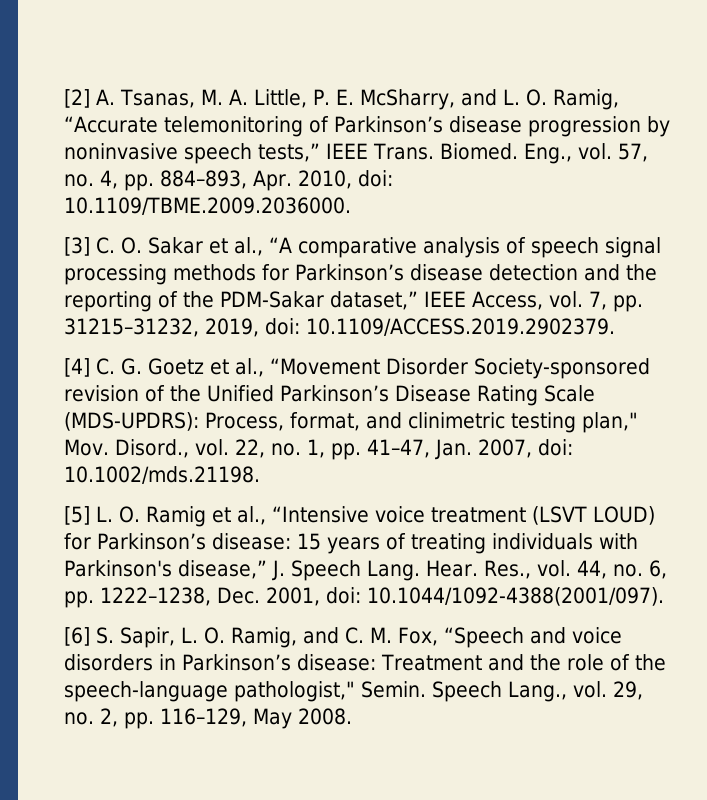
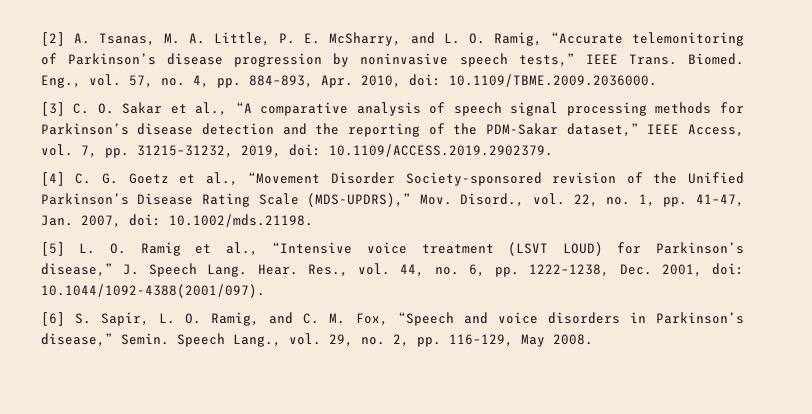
[64,412,639,433] (MDS-UPDRS): Process, format, and clinimetric testing plan," -> [307,193,412,207] (MDS-UPDRS),”
[212,533,639,554] [64,560,173,577] disease: 15 years of treating individuals with Parkinson's -> (745, 248) none
[297,654,667,671] [64,681,356,702] disease: Treatment and the role of the speech-language pathologist," -> [40,333,113,347] disease,”

